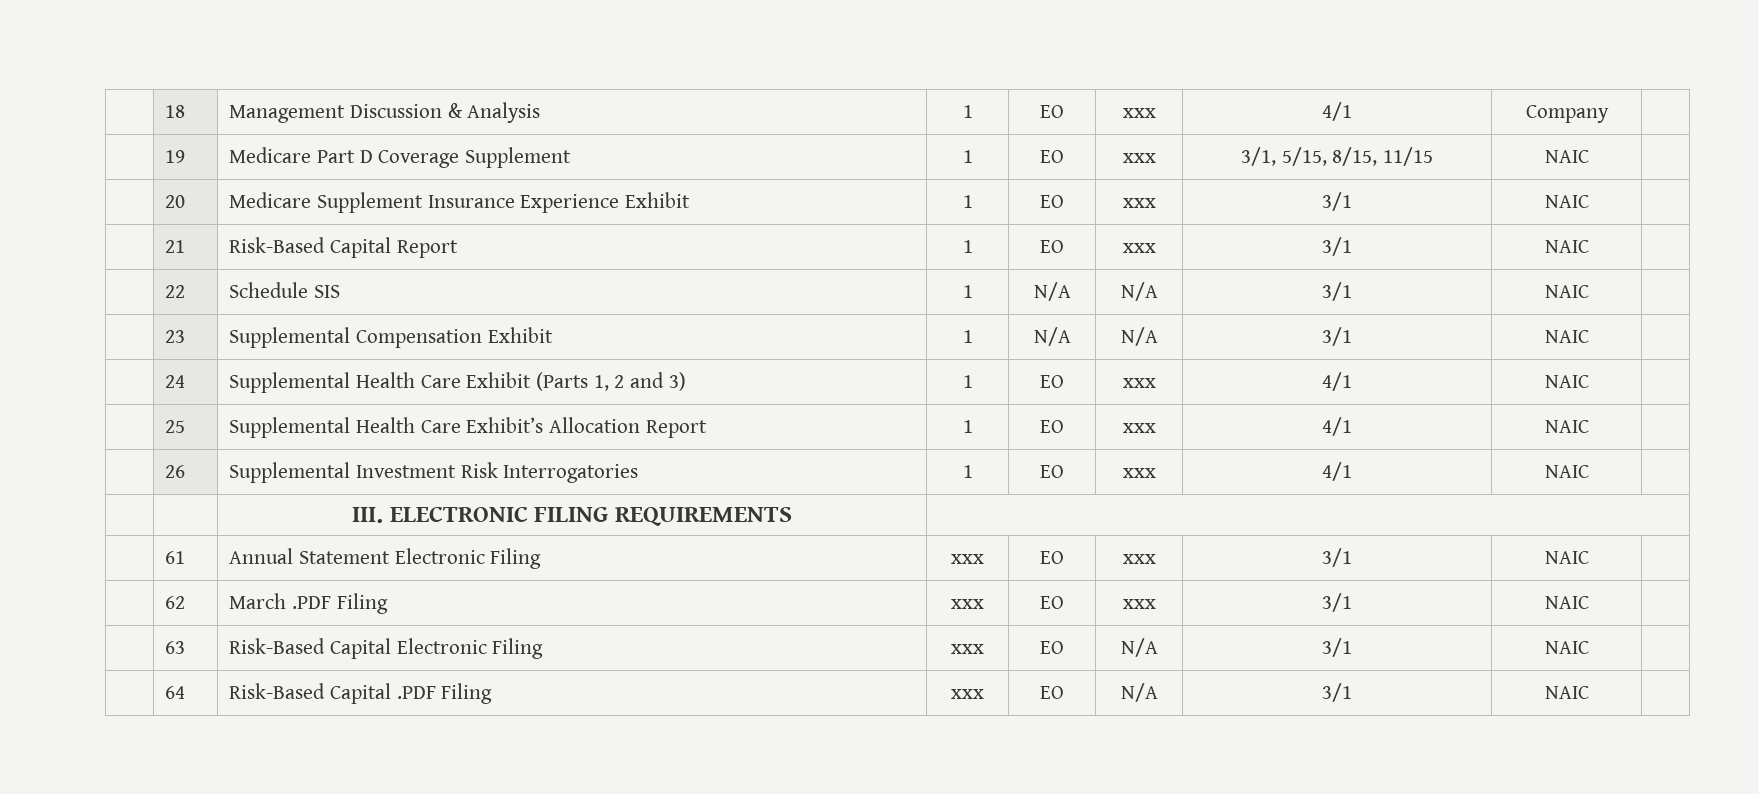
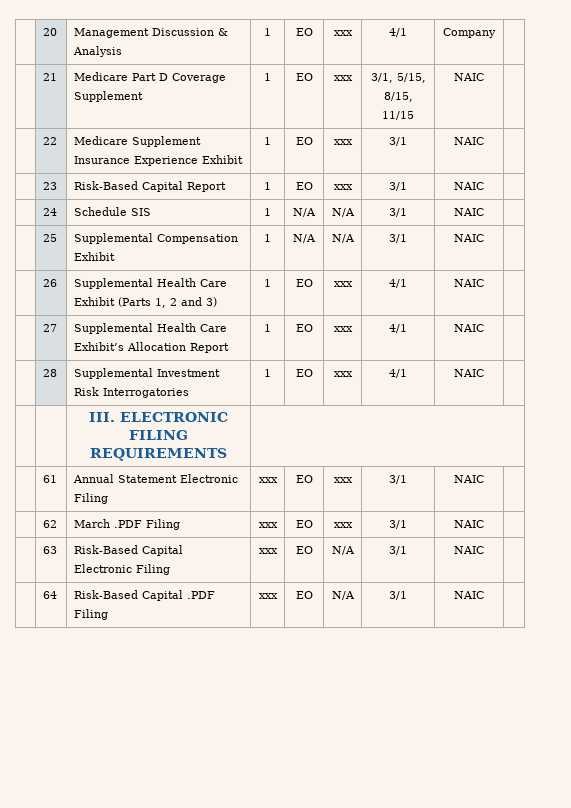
[165,105,186,118] | 18 -> [42,28,57,36] | 20
[165,150,186,163] 19 -> [42,73,57,81] 21
[165,195,186,208] 20 -> [42,137,57,145] 22
[165,240,186,253] 21 -> [42,182,57,190] 23
[165,285,186,298] 22 -> [42,208,57,216] 24
[165,330,186,343] 23 -> [42,234,57,242] 25
[165,375,186,388] 24 -> [42,279,57,287] 26
[165,420,186,433] 25 -> [42,324,57,332] 27
[165,465,186,478] 26 -> [42,369,57,377] 28

